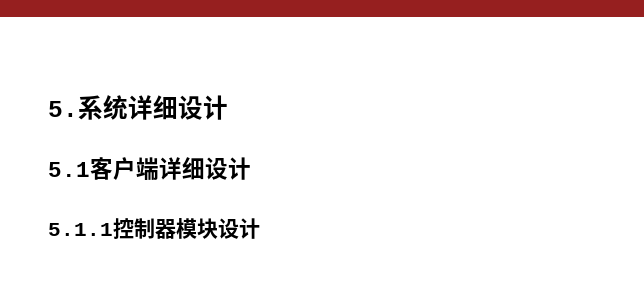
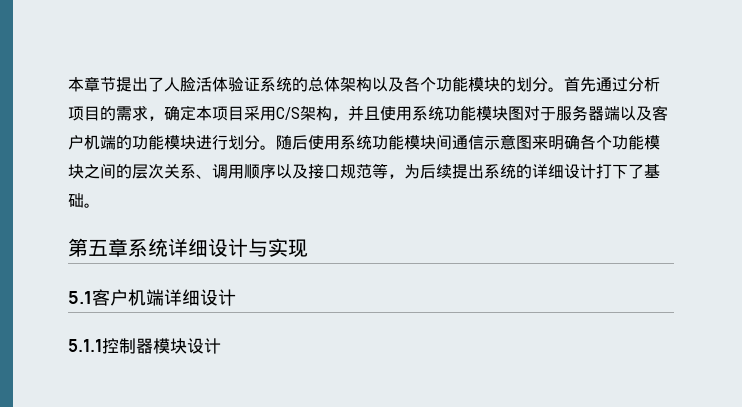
[48,101,78,117] 5. -> [68,76,660,92] [68,105,668,121] [68,134,660,150] [68,163,660,179] [68,193,100,208] [68,238,128,257] 本章节提出了人脸活体验证系统的总体架构以及各个功能模块的划分。首先通过分析项目的需求，确定本项目采用C/S架构，并且使用系统功能模块图对于服务器端以及客户机端的功能模块进行划分。随后使用系统功能模块间通信示意图来明确各个功能模块之间的层次关系、调用顺序以及接口规范等，为后续提出系统的详细设计打下了基础。 // 第五章
(228, 107) none -> [248,238,308,258] 与实现
(136, 168) none -> [128,289,146,306] 机

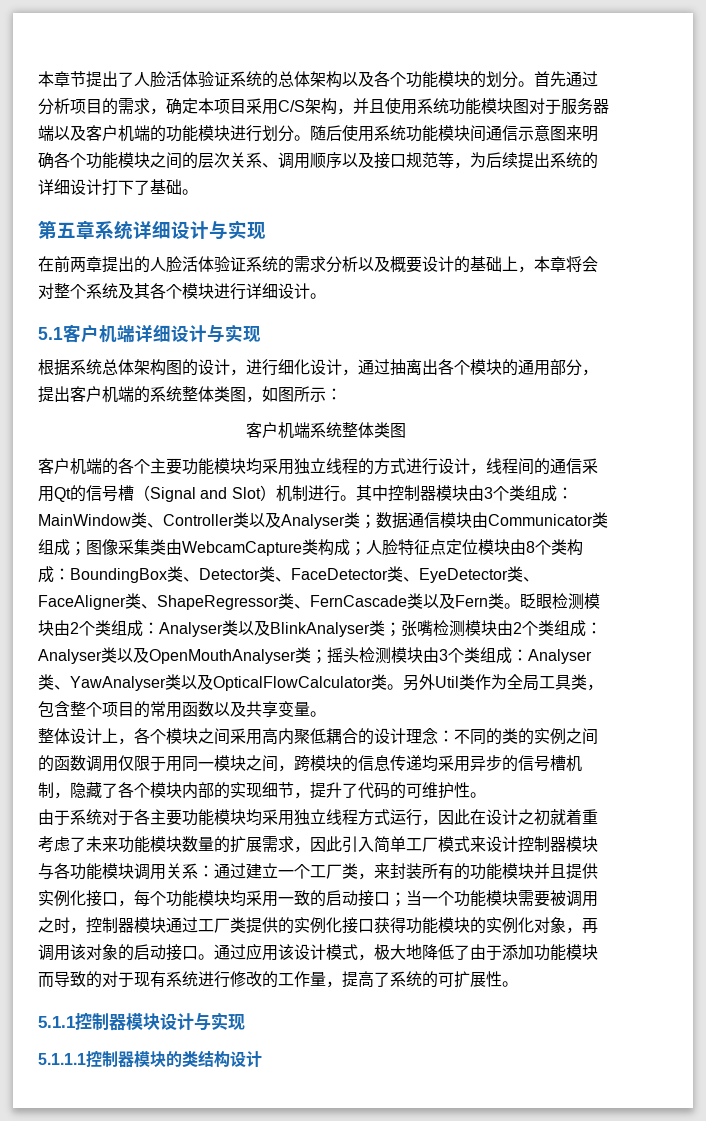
(308, 248) none -> [38,256,598,273] [38,283,326,300] // 在前两章提出的人脸活体验证系统的需求分析以及概要设计的基础上，本章将会对整个系统及其各个模块进行详细设计。
(236, 297) none -> [207,324,261,343] [38,359,598,376] [38,386,342,403] [245,422,406,439] [38,458,598,475] [38,485,573,502] [38,512,608,529] [38,539,583,556] [38,566,539,583] [38,593,600,610] [38,620,602,637] [38,647,592,664] [38,674,603,691] [38,701,326,718] [38,728,598,745] [38,755,582,772] [38,782,486,799] [38,809,598,826] [38,836,598,853] [38,863,598,880] [38,890,598,907] [38,917,598,934] [38,943,598,961] [38,971,518,988] 与实现 // 根据系统总体架构图的设计，进行细化设计，通过抽离出各个模块的通用部分，提出客户机端的系统整体类图，如图所示： // 客户机端系统整体类图 // 客户机端的各个主要功能模块均采用独立线程的方式进行设计，线程间的通信采用Qt的信号槽（Signal and Slot）机制进行。其中控制器模块由3个类组成：MainWindow类、Controller类以及Analyser类；数据通信模块由Communicator类组成；图像采集类由WebcamCapture类构成；人脸特征点定位模块由8个类构成：BoundingBox类、Detector类、FaceDetector类、EyeDetector类、FaceAligner类、ShapeRegressor类、FernCascade类以及Fern类。眨眼检测模块由2个类组成：Analyser类以及BlinkAnalyser类；张嘴检测模块由2个类组成：Analyser类以及OpenMouthAnalyser类；摇头检测模块由3个类组成：Analyser类、YawAnalyser类以及OpticalFlowCalculator类。另外Util类作为全局工具类，包含整个项目的常用函数以及共享变量。 // 整体设计上，各个模块之间采用高内聚低耦合的设计理念：不同的类的实例之间的函数调用仅限于用同一模块之间，跨模块的信息传递均采用异步的信号槽机制，隐藏了各个模块内部的实现细节，提升了代码的可维护性。 // 由于系统对于各主要功能模块均采用独立线程方式运行，因此在设计之初就着重考虑了未来功能模块数量的扩展需求，因此引入简单工厂模式来设计控制器模块与各功能模块调用关系：通过建立一个工厂类，来封装所有的功能模块并且提供实例化接口，每个功能模块均采用一致的启动接口；当一个功能模块需要被调用之时，控制器模块通过工厂类提供的实例化接口获得功能模块的实例化对象，再调用该对象的启动接口。通过应用该设计模式，极大地降低了由于添加功能模块而导致的对于现有系统进行修改的工作量，提高了系统的可扩展性。
(221, 346) none -> [194,1012,245,1030] [38,1050,262,1068] 与实现 // 5.1.1.1控制器模块的类结构设计

